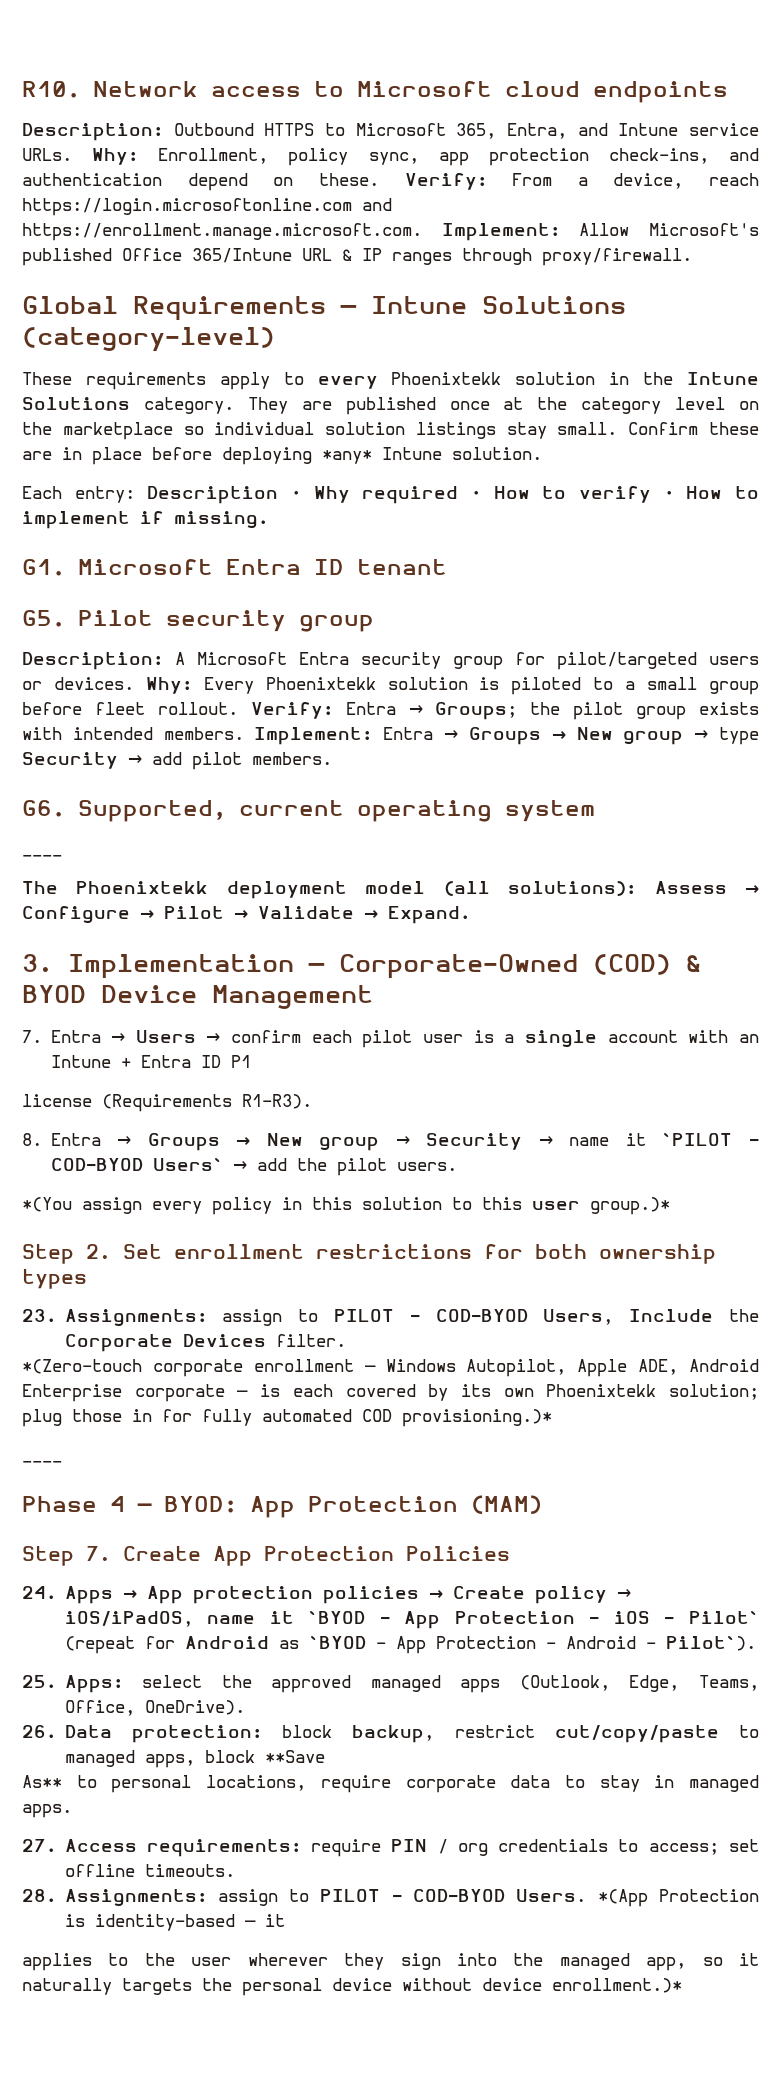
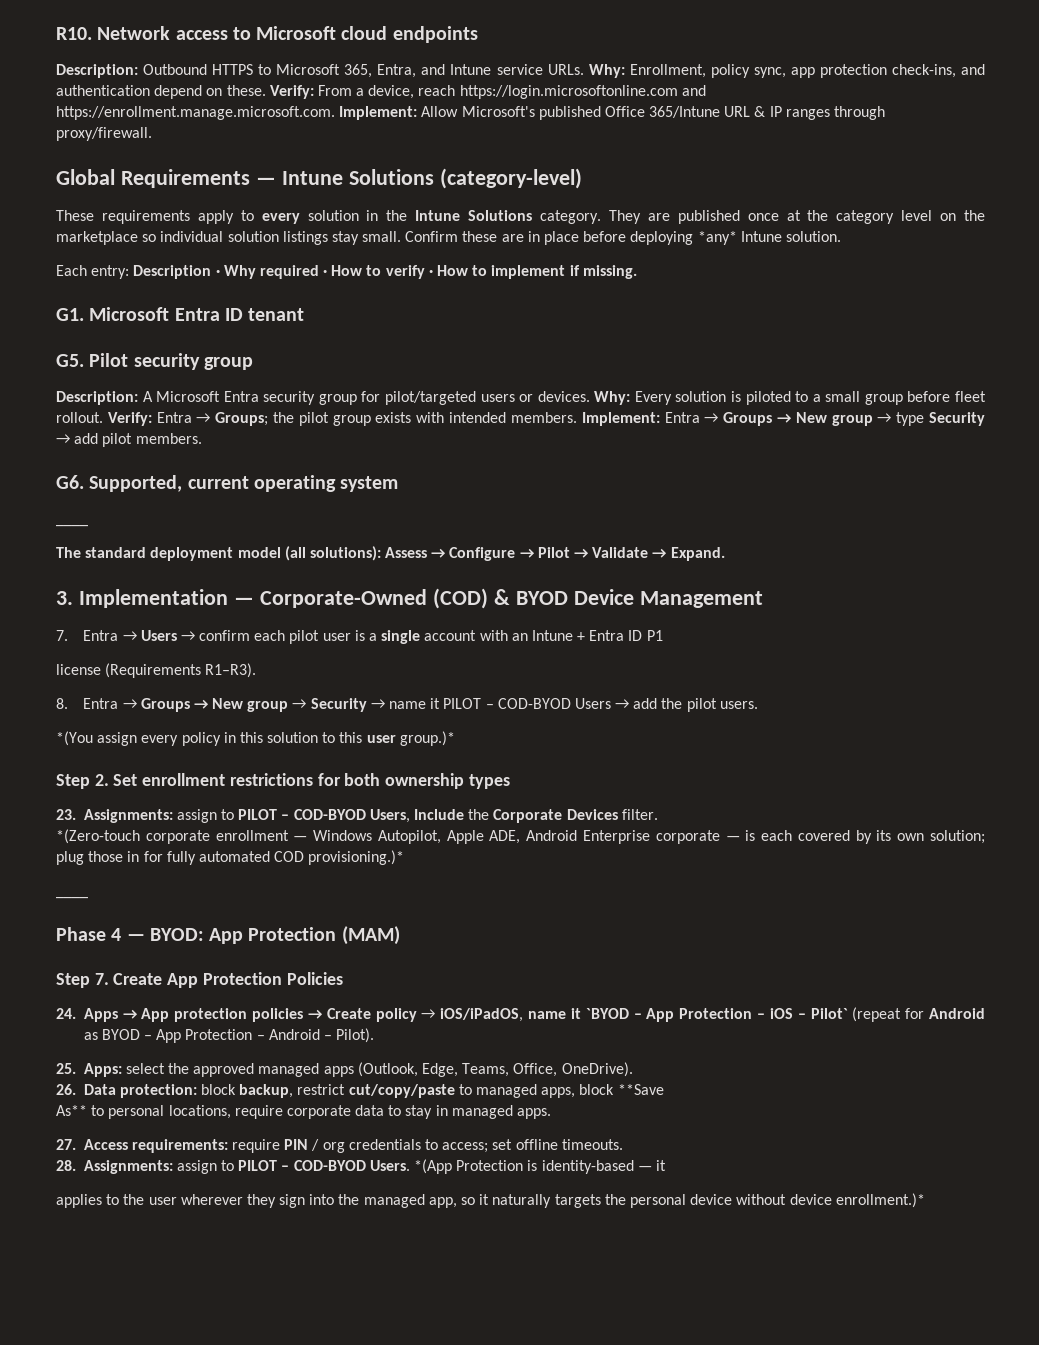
[391,372,502,385] Phoenixtekk -> (300, 218) none
[265,677,376,690] Phoenixtekk -> (672, 398) none
[76,881,209,894] Phoenixtekk -> [85,547,147,558] standard
[662,1133,759,1146] [50,1158,223,1171] `PILOT – COD-BYOD Users` -> [443,698,611,709] PILOT – COD-BYOD Users
[546,1384,657,1397] Phoenixtekk -> (925, 837) none
[308,1636,366,1649] `BYOD -> [101,1029,140,1040] BYOD
[665,1636,756,1651] Pilot`). -> [336,1028,375,1043] Pilot).

